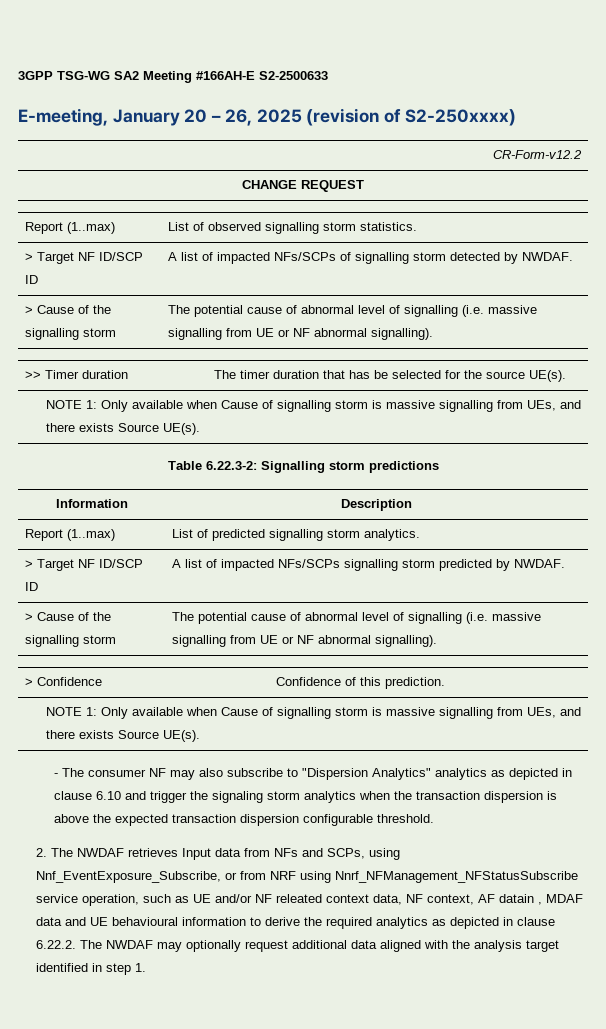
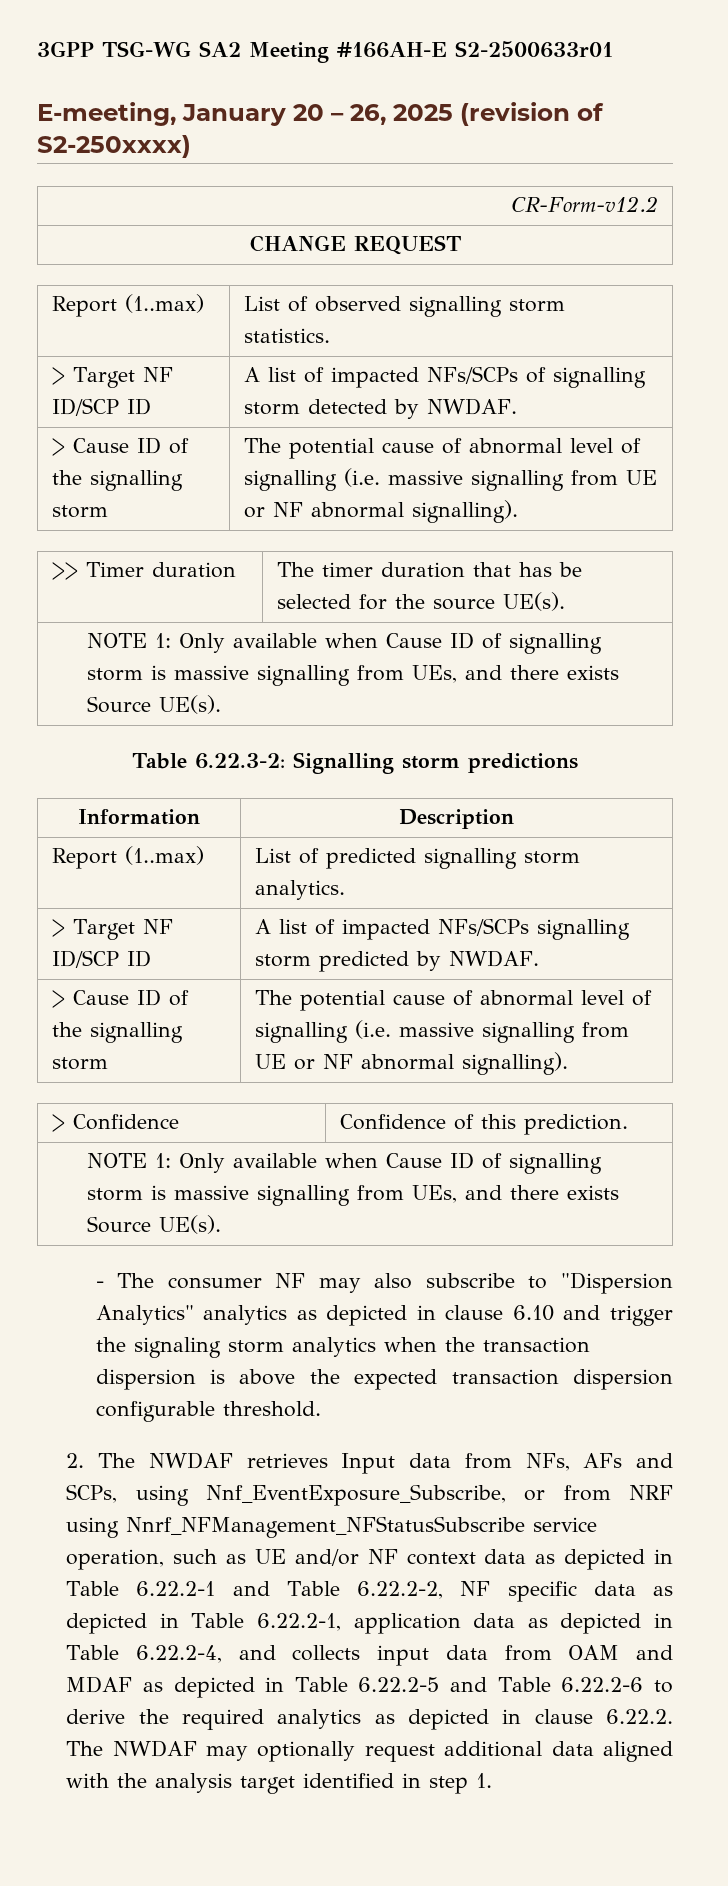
[259,71,328,80] S2-2500633 -> [455,41,613,58] S2-2500633r01
(74, 309) none -> [137,437,162,454] ID
(259, 404) none -> [450,632,475,649] ID
(74, 616) none -> [137,989,162,1006] ID
(259, 711) none -> [450,1152,475,1169] ID
[273,848,298,857] NFs -> [525,1453,623,1471] NFs, AFs
[275,894,583,905] [35,917,246,926] releated context data, NF context, AF datain , MDAF data and UE behavioural information -> [406,1549,673,1570] [66,1581,673,1602] [66,1613,673,1634] [66,1645,673,1666] [66,1676,644,1698] context data as depicted in Table 6.22.2-1 and Table 6.22.2-2, NF specific data as depicted in Table 6.22.2-1, application data as depicted in Table 6.22.2-4, and collects input data from OAM and MDAF as depicted in Table 6.22.2-5 and Table 6.22.2-6

